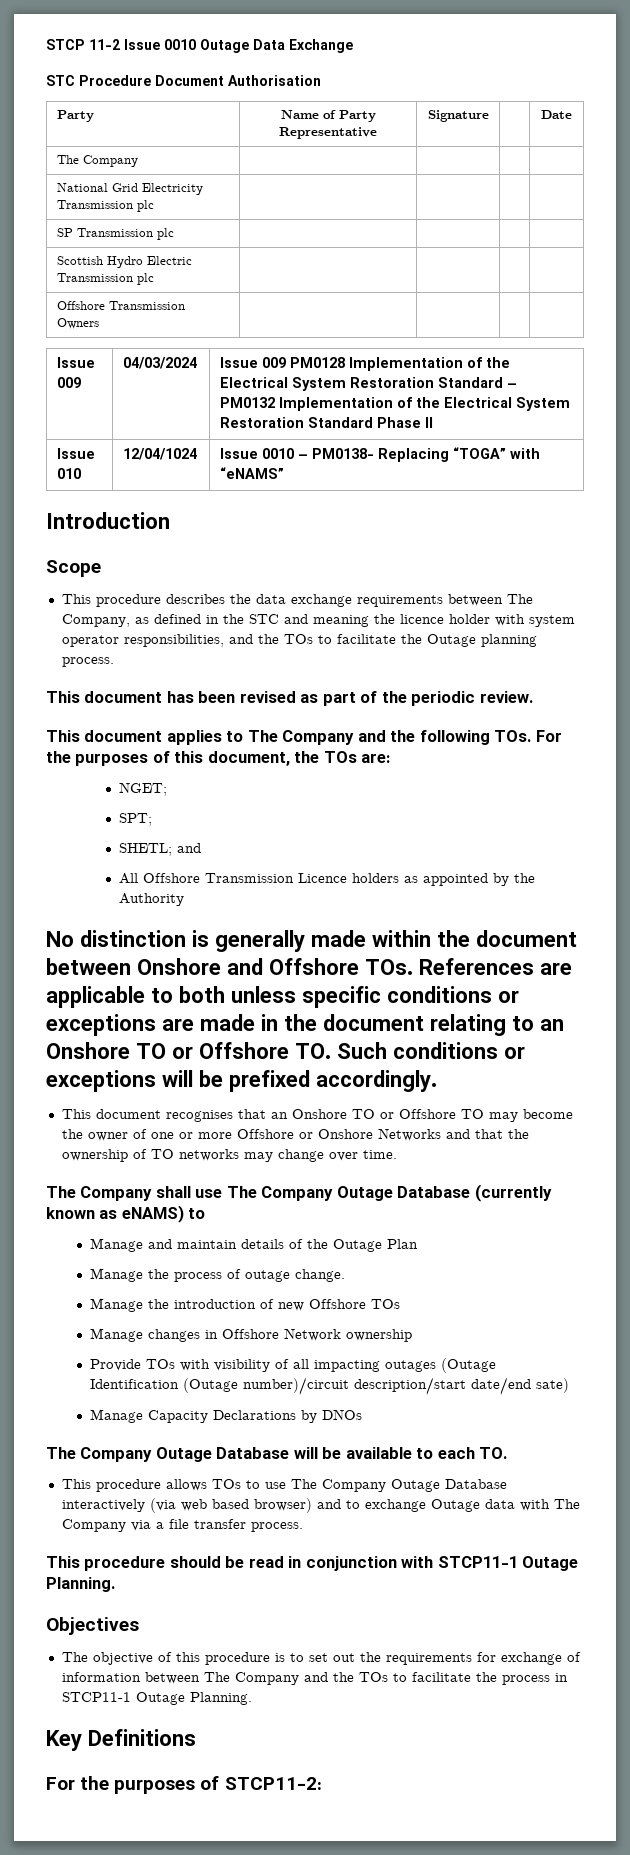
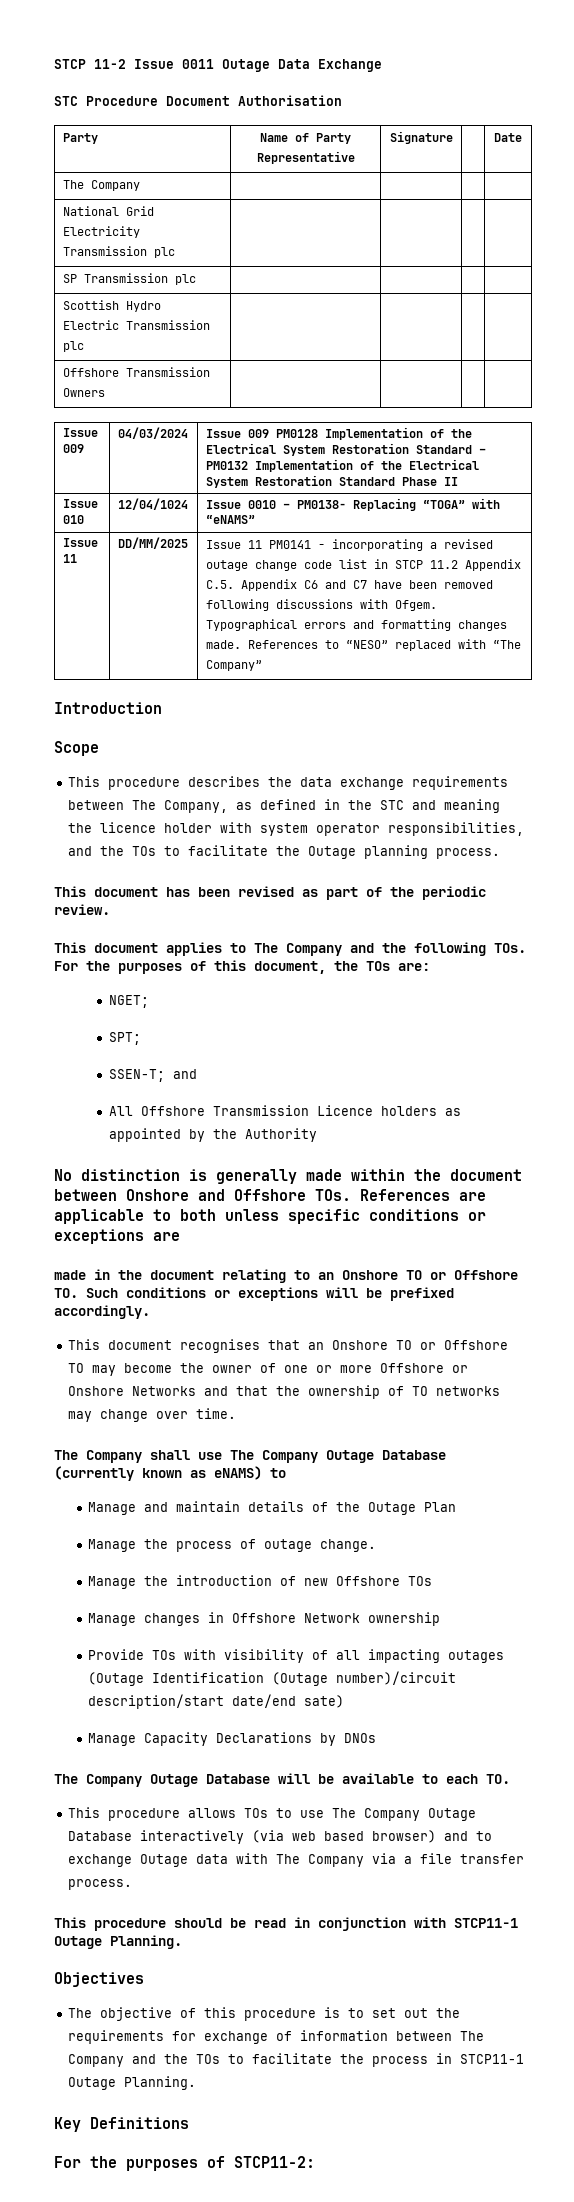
[164,39,196,50] 0010 -> [182,59,214,69] 0011
(284, 473) none -> [62,538,98,547] [62,554,77,563] [117,537,188,549] [205,539,493,551] [205,559,521,571] [205,579,493,591] [205,599,437,611] [205,619,507,631] [205,639,521,651] [205,660,262,671] // Issue 11 | DD/MM/2025 | Issue 11 PM0141 - incorporating a revised outage change code list in STCP 11.2 Appendix C.5. Appendix C6 and C7 have been removed following discussions with Ofgem. Typographical errors and formatting changes made. References to “NESO” replaced with “The Company”
[118,843,172,856] SHETL; -> [108,1069,165,1082] SSEN-T;
(194, 1024) none -> (180, 1236) //

